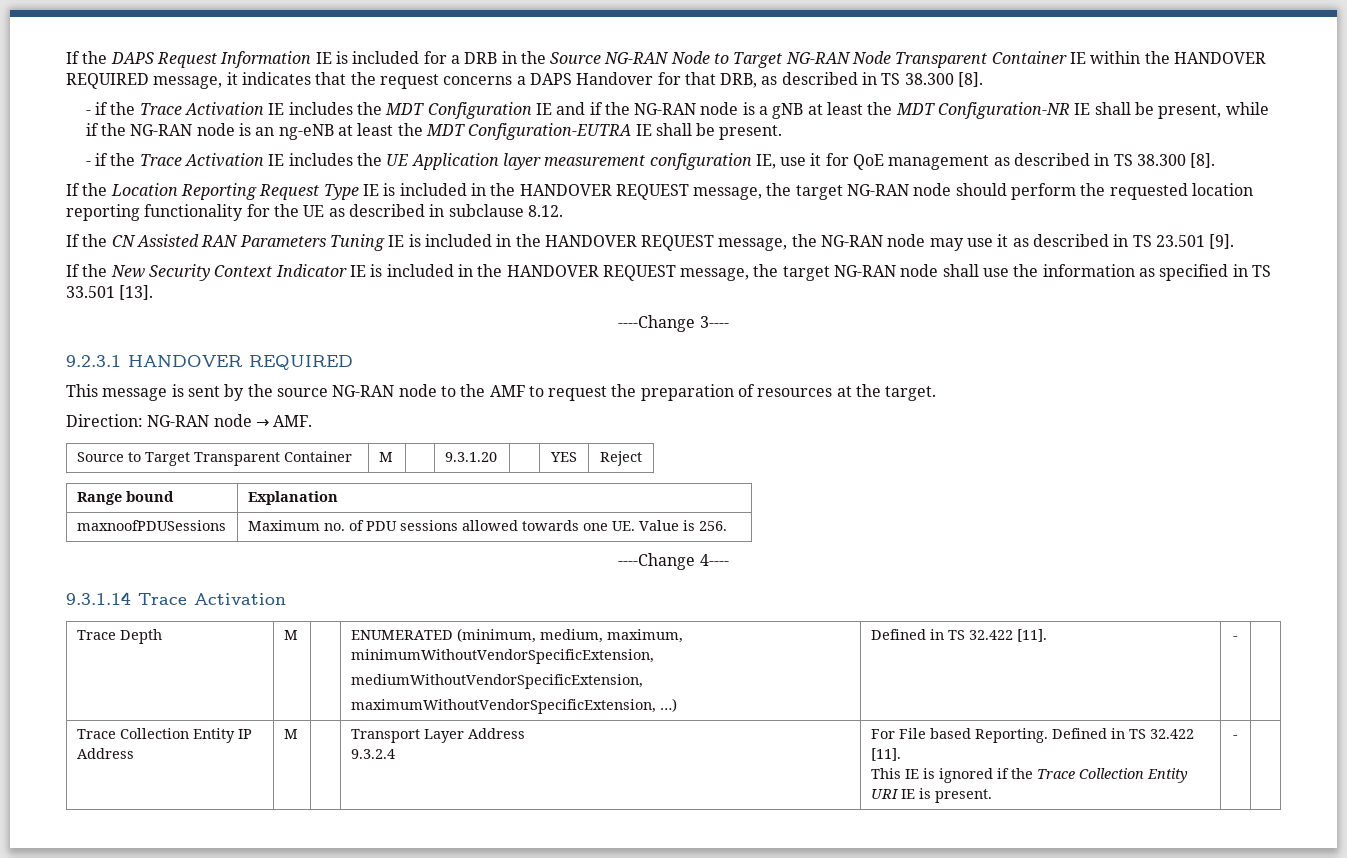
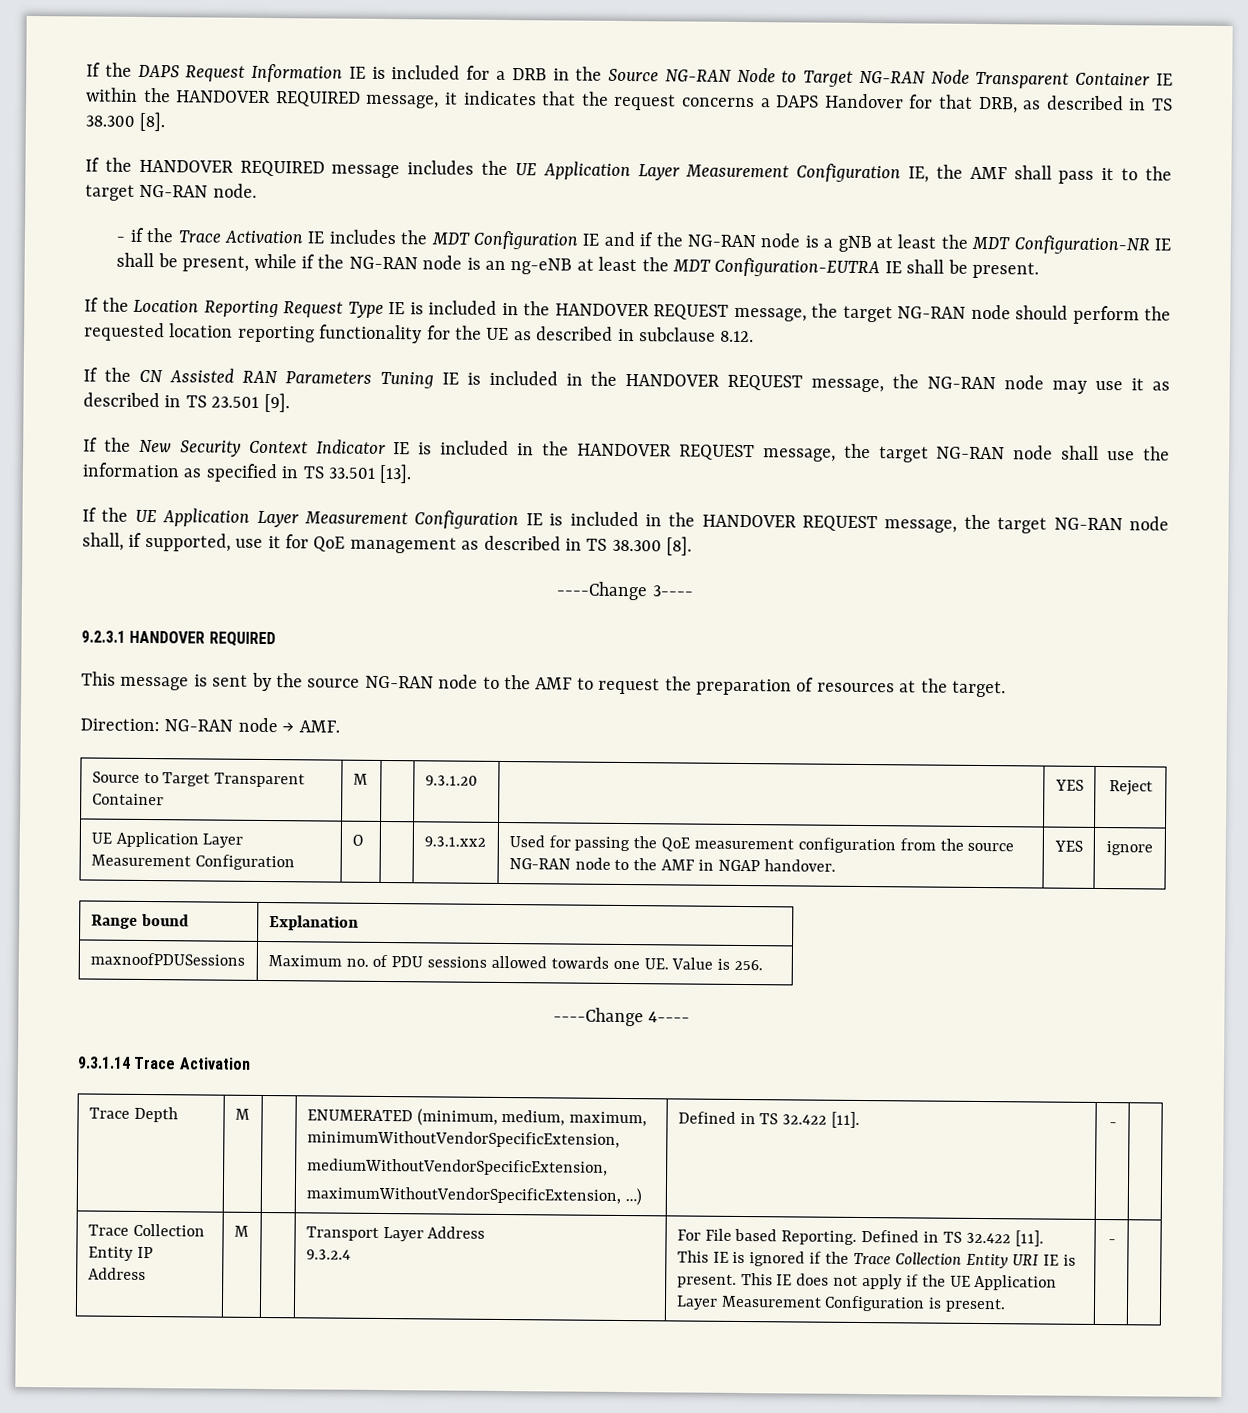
(984, 79) none -> [85,157,1173,184] [85,183,257,201] // If the HANDOVER REQUIRED message includes the UE Application Layer Measurement Configuration IE, the AMF shall pass it to the target NG-RAN node.
[85,153,1216,170] // - if the Trace Activation IE includes the UE Application layer measurement configuration IE, use it for QoE management as described in TS 38.300 [8]. -> (1039, 270) none
(154, 292) none -> [82,507,1170,534] [82,532,693,556] // If the UE Application Layer Measurement Configuration IE is included in the HANDOVER REQUEST message, the target NG-RAN node shall, if supported, use it for QoE management as described in TS 38.300 [8].
(642, 458) none -> [90,831,244,848] [90,854,295,871] [351,834,364,846] [423,836,486,847] [508,835,1015,854] [508,857,836,872] [1053,840,1083,852] [1106,841,1153,856] // UE Application Layer Measurement Configuration | O | | 9.3.1.xx2 | Used for passing the QoE measurement configuration from the source NG-RAN node to the AMF in NGAP handover. | YES | ignore
(992, 796) none -> [740,1272,1058,1291] [675,1295,1007,1313] This IE does not apply if the UE Application Layer Measurement Configuration is present.

